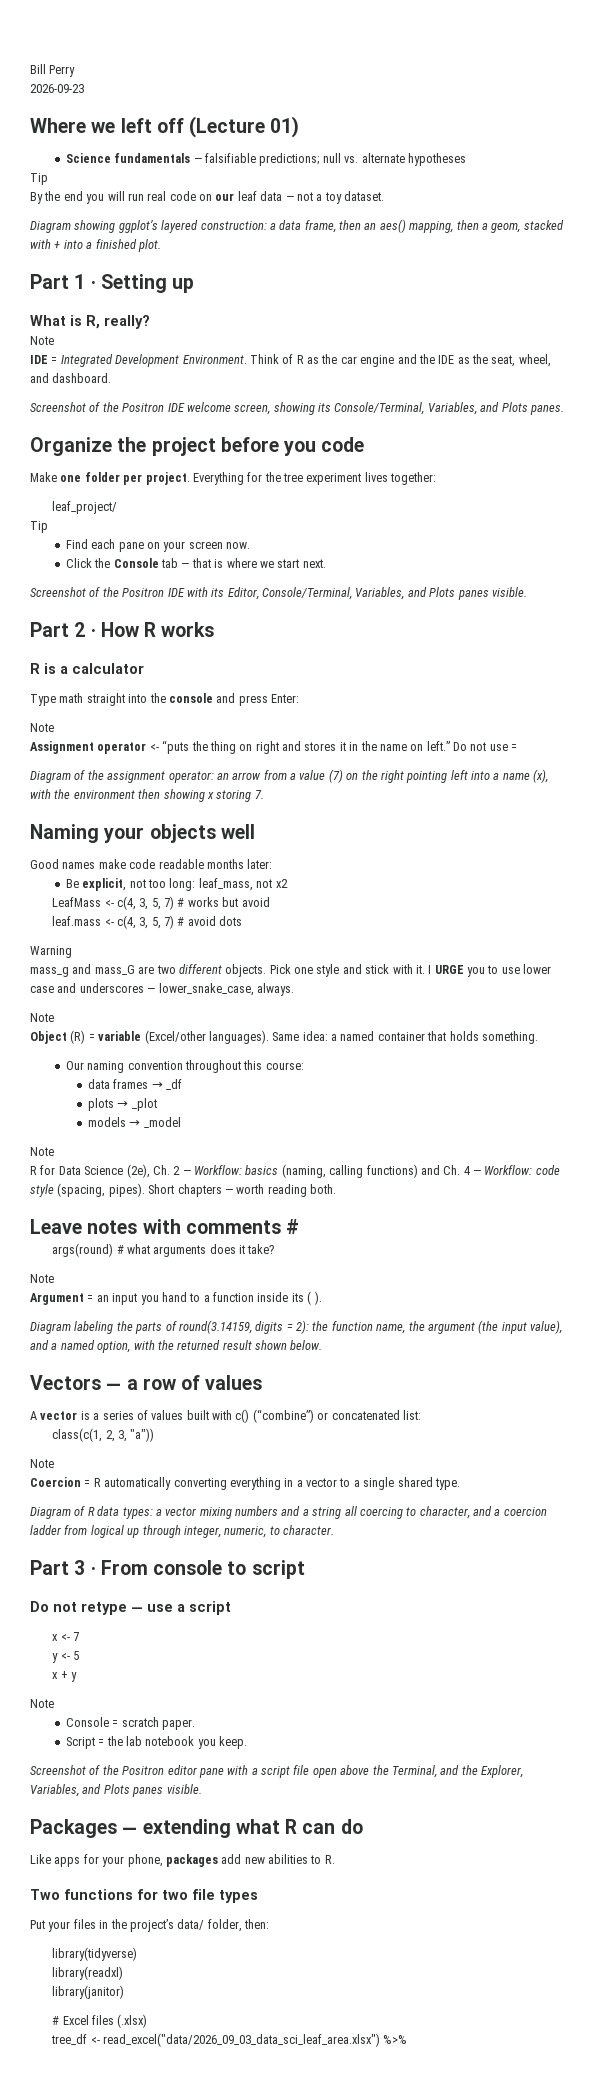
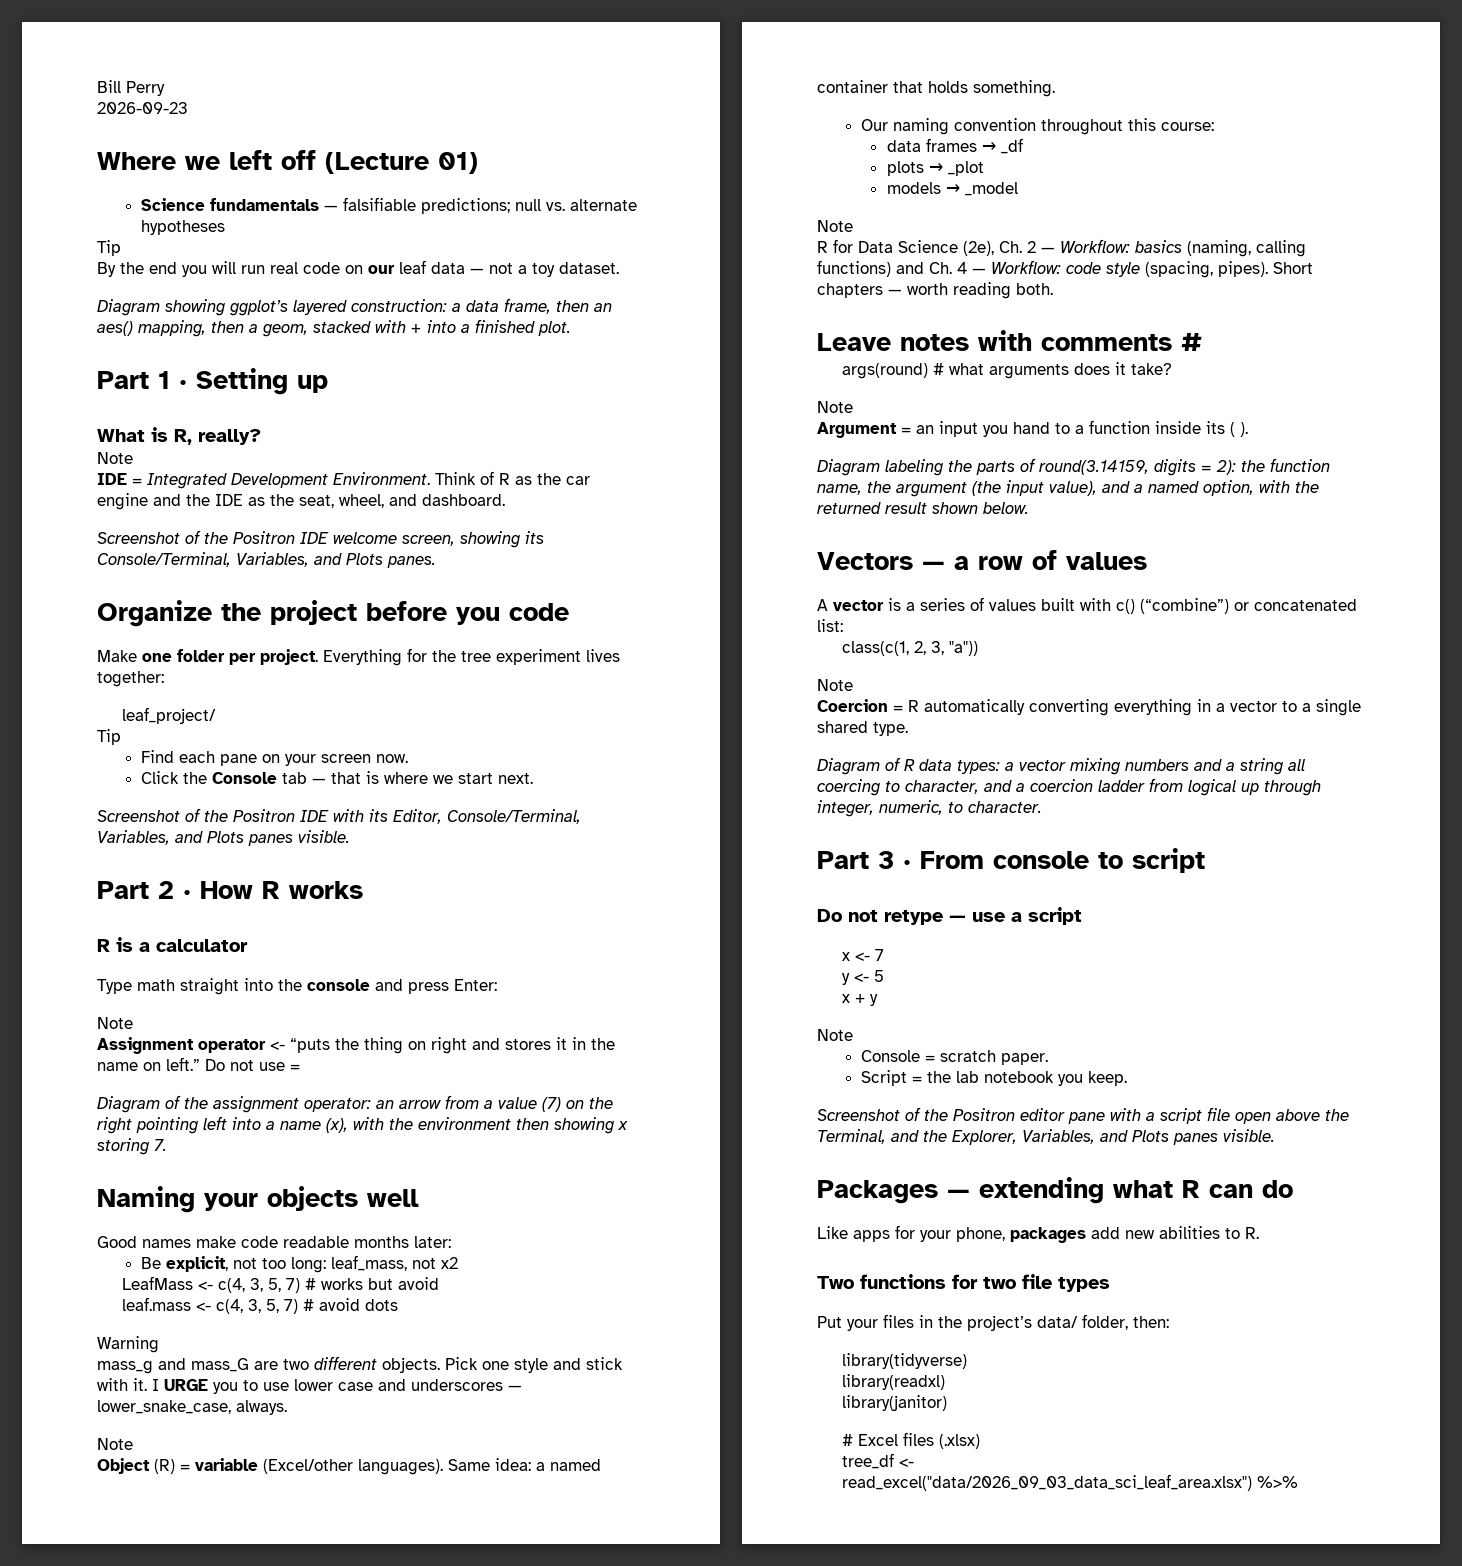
(100, 2040) none -> (915, 1462) //

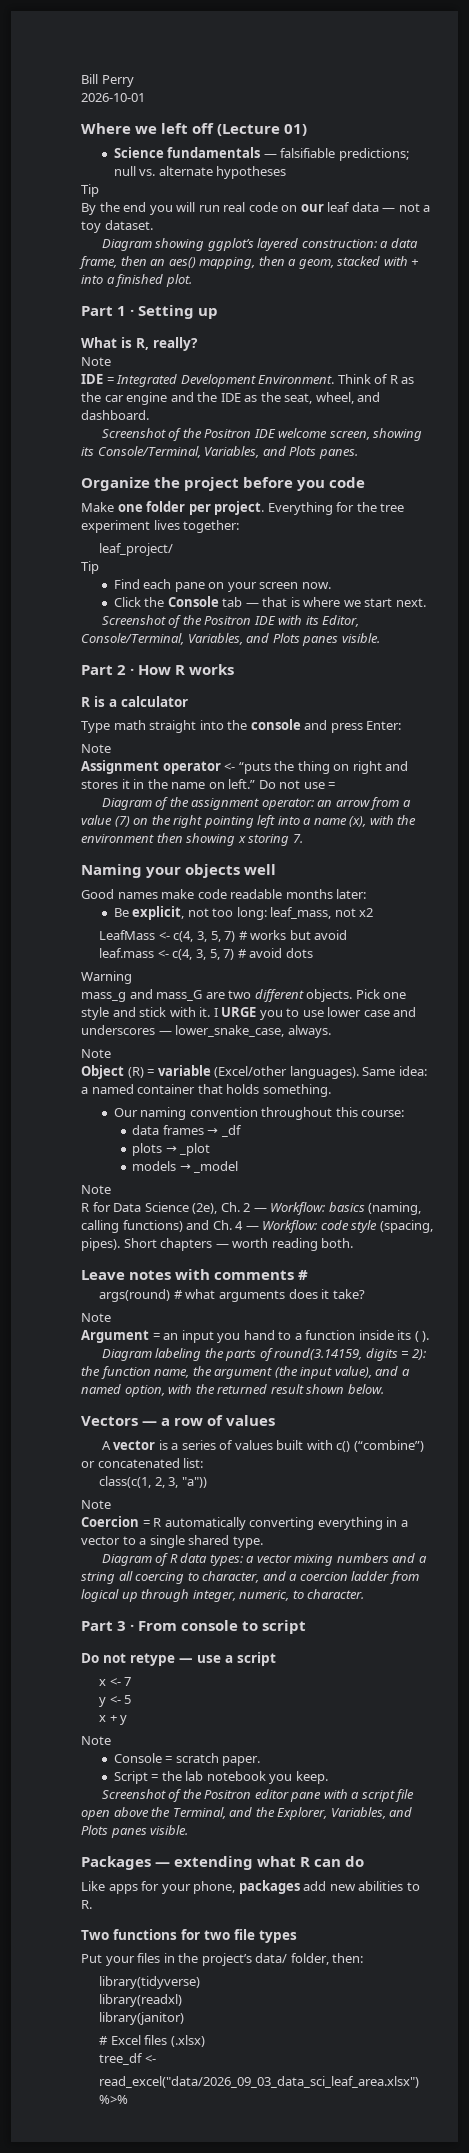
[97,102,188,114] 2026-09-23 -> [81,93,145,102] 2026-10-01

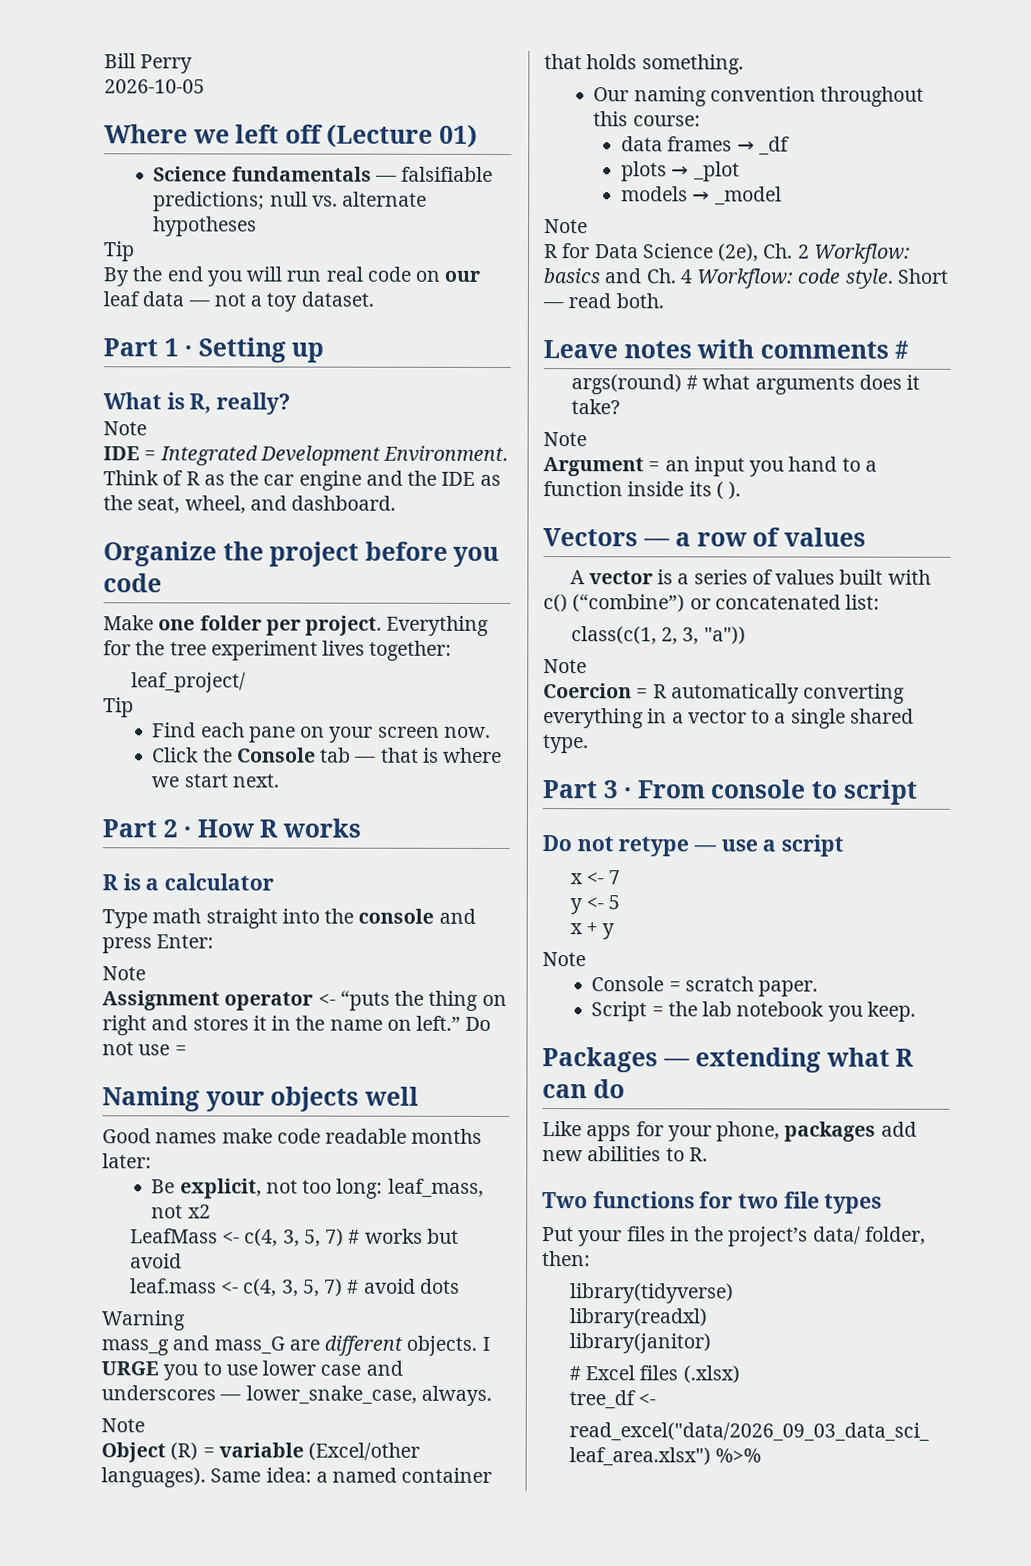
[81,93,145,102] 2026-10-01 -> [104,79,205,94] 2026-10-05
[101,238,418,251] [79,256,420,269] [81,274,192,287] // Diagram showing ggplot’s layered construction: a data frame, then an aes() mapping, then a geom, stacked with + into a finished plot. -> (374, 299) none
[101,428,423,441] [81,446,358,459] // Screenshot of the Positron IDE welcome screen, showing its Console/Terminal, Variables, and Plots panes. -> (397, 503) none
[101,615,360,628] [81,633,380,646] // Screenshot of the Positron IDE with its Editor, Console/Terminal, Variables, and Plots panes visible. -> (280, 780) none
[101,797,411,810] [81,815,417,828] [81,833,303,846] // Diagram of the assignment operator: an arrow from a value (7) on the right pointing left into a name (x), with the environment then showing x storing 7. -> (187, 1050) none
[228,990,252,999] two -> (320, 1345) none
[355,989,407,999] [81,1007,211,1020] Pick one style and stick with it. -> (478, 1345) none
[253,1208,267,1212] — -> (810, 251) none
[368,1202,422,1215] [81,1220,183,1233] (naming, calling functions) -> (600, 276) none
[245,1226,259,1230] — -> (692, 276) none
[351,1220,433,1233] [81,1238,318,1251] style (spacing, pipes). Short chapters — worth reading -> [844,268,948,289] [542,293,612,309] style. Short — read
[101,1348,426,1361] [81,1366,410,1379] [81,1384,384,1397] // Diagram labeling the parts of round(3.14159, digits = 2): the function name, the argument (the input value), and a named option, with the returned result shown below. -> (742, 490) none
[101,1553,427,1566] [81,1571,419,1584] [81,1589,365,1602] // Diagram of R data types: a vector mixing numbers and a string all coercing to character, and a coercion ladder from logical up through integer, numeric, to character. -> (589, 744) none
[101,1789,415,1802] [81,1807,413,1820] [81,1825,189,1838] // Screenshot of the Positron editor pane with a script file open above the Terminal, and the Explorer, Variables, and Plots panes visible. -> (916, 1011) none

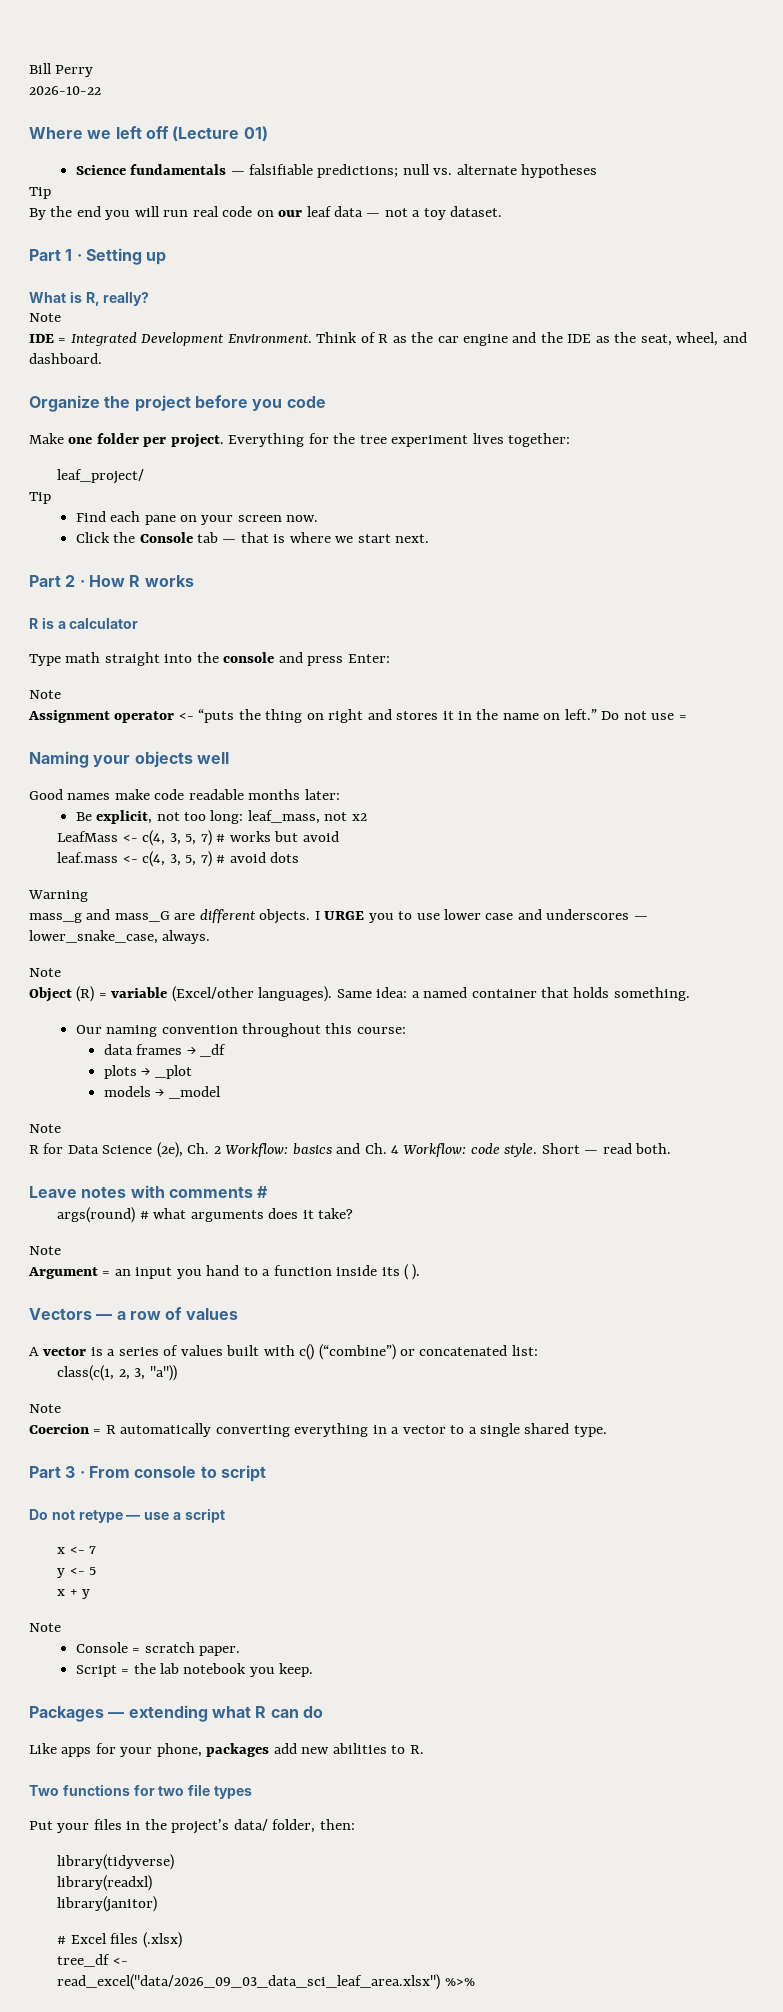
[104,79,205,94] 2026-10-05 -> [29,86,101,95] 2026-10-22

